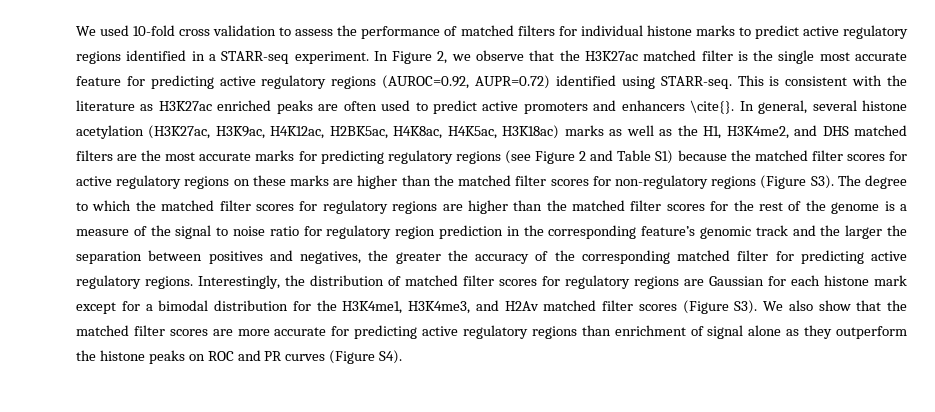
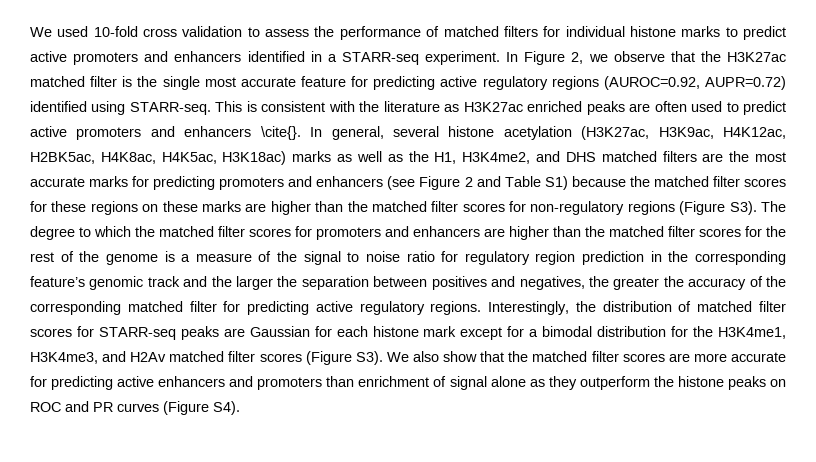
[843,25,908,39] [76,51,121,64] regulatory regions -> [73,51,242,65] promoters and enhancers
[387,150,501,164] regulatory regions -> [219,176,384,190] promoters and enhancers
[76,175,182,189] active regulatory -> [51,201,87,212] these
[322,200,438,214] regulatory regions -> [316,226,480,240] promoters and enhancers
[565,275,679,289] regulatory regions -> [98,326,219,340] STARR-seq peaks
[463,325,577,339] regulatory regions -> [158,376,323,390] enhancers and promoters

